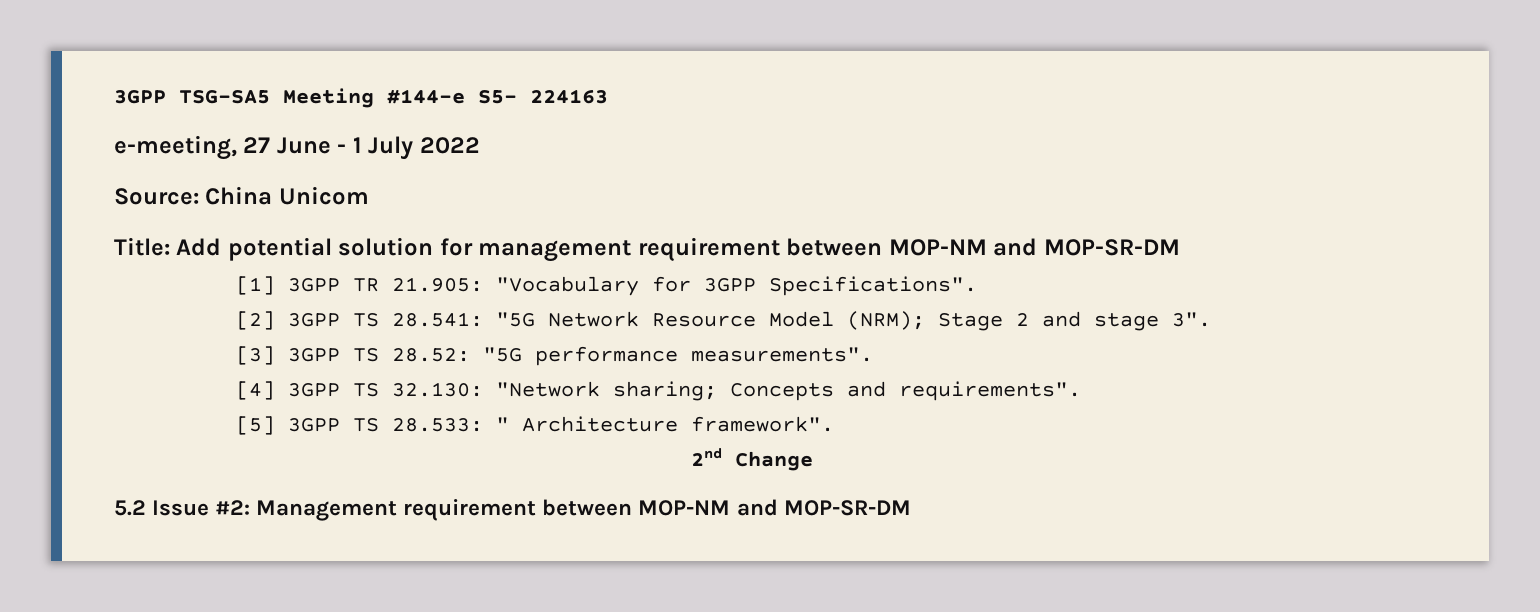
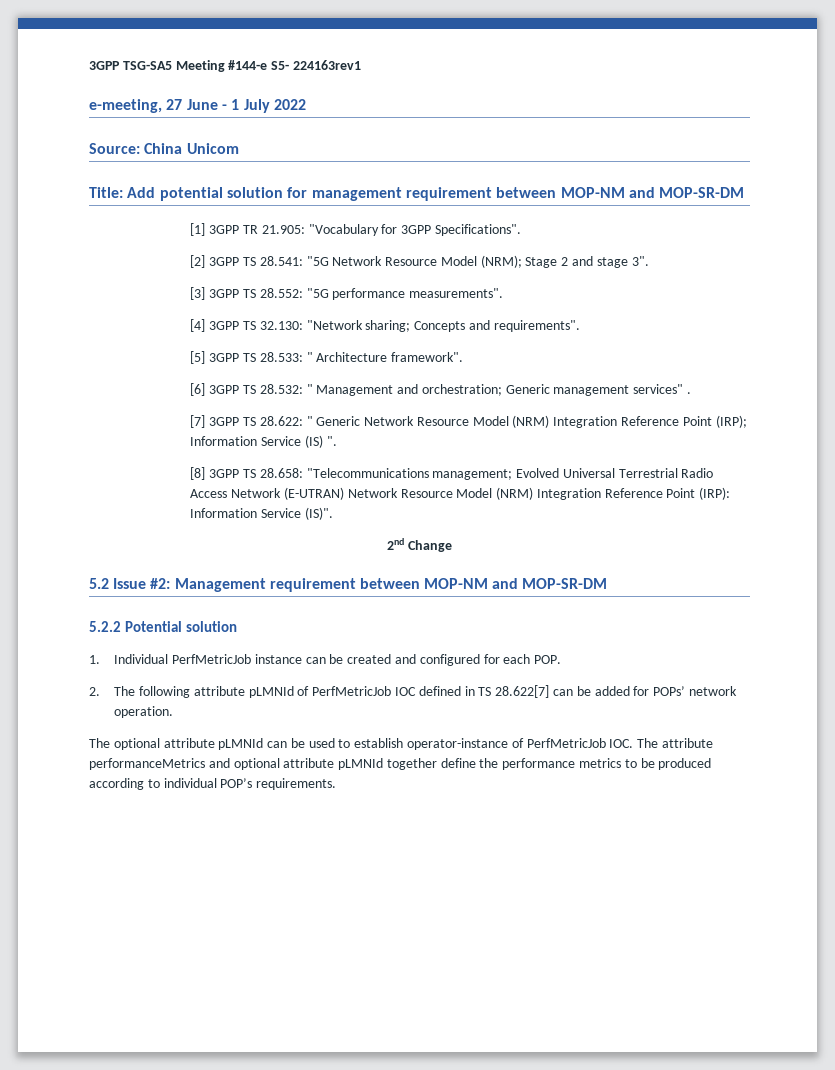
[530,89,608,104] 224163 -> [292,60,361,70] 224163rev1
[392,348,471,362] 28.52: -> [259,288,303,298] 28.552:
(835, 424) none -> [190,383,692,396] [190,415,747,428] [190,435,337,448] [190,467,714,480] [190,487,731,500] [190,507,334,520] // [6] 3GPP TS 28.532: " Management and orchestration; Generic management services" . // [7] 3GPP TS 28.622: " Generic Network Resource Model (NRM) Integration Reference Point (IRP); Information Service (IS) ". // [8] 3GPP TS 28.658: "Telecommunications management; Evolved Universal Terrestrial Radio Access Network (E-UTRAN) Network Resource Model (NRM) Integration Reference Point (IRP): Information Service (IS)".
(911, 508) none -> [89,621,237,632] [89,654,562,666] [89,685,737,698] [114,706,174,718] [89,738,713,750] [89,758,712,770] [89,778,337,790] // 5.2.2 Potential solution // 1. Individual PerfMetricJob instance can be created and configured for each POP. // 2. The following attribute pLMNId of PerfMetricJob IOC defined in TS 28.622[7] can be added for POPs’ network operation. // The optional attribute pLMNId can be used to establish operator-instance of PerfMetricJob IOC. The attribute performanceMetrics and optional attribute pLMNId together define the performance metrics to be produced according to individual POP’s requirements.

